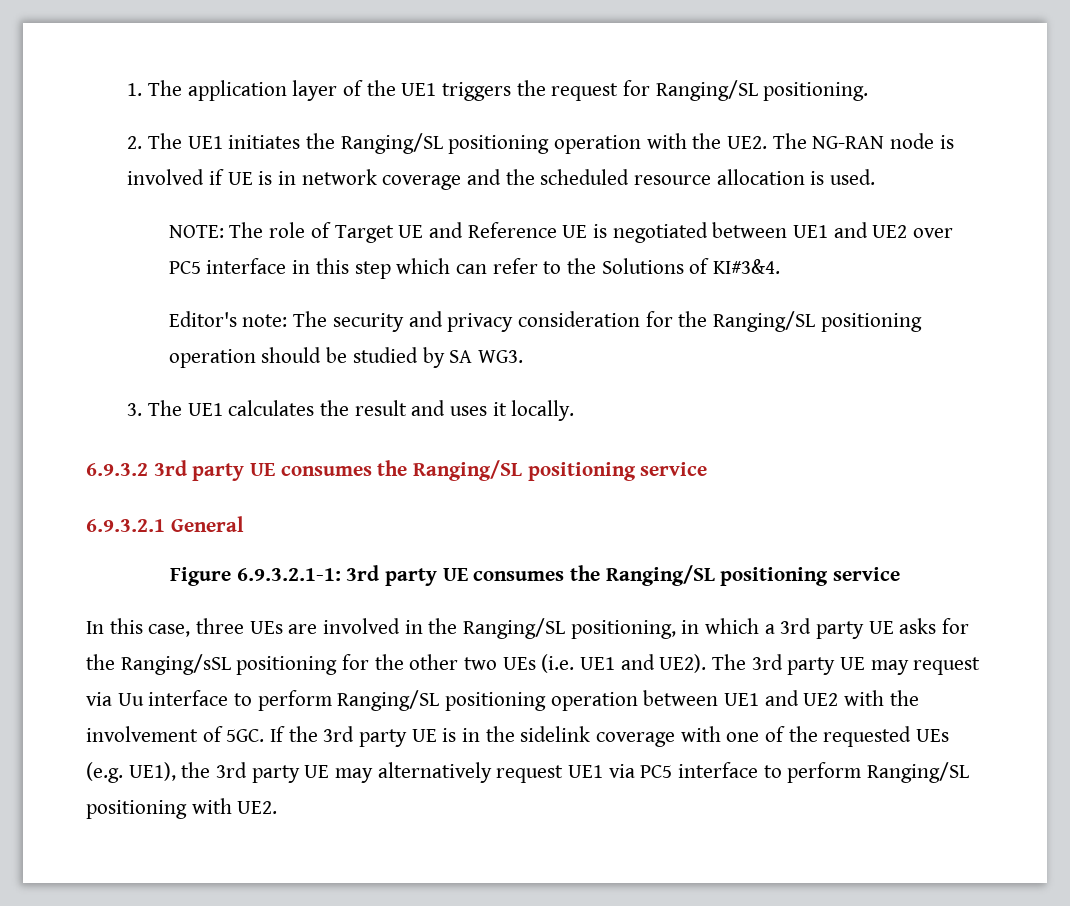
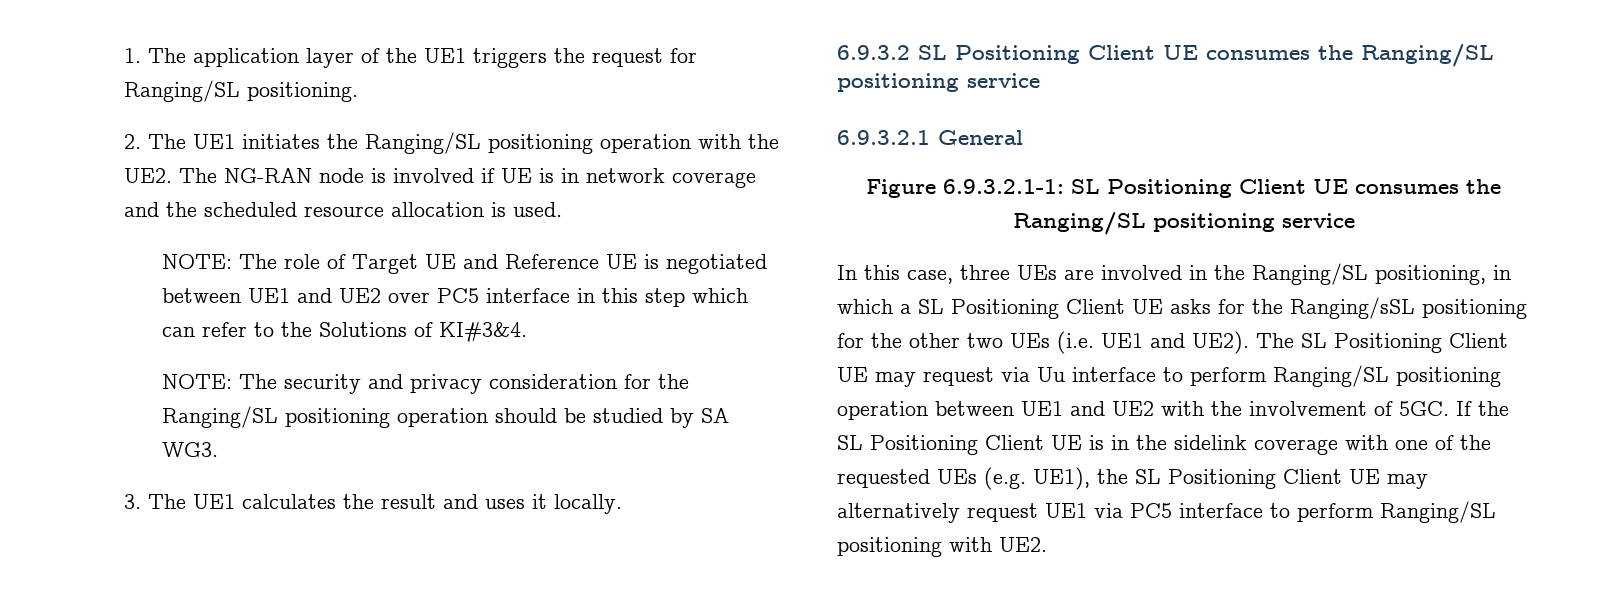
[168,311,288,327] Editor's note: -> [161,374,232,389] NOTE:
[153,460,245,481] 3rd party -> [918,45,1155,64] SL Positioning Client
[346,565,437,586] 3rd party -> [1071,179,1306,198] SL Positioning Client
[780,618,865,639] 3rd party -> [918,299,1125,319] SL Positioning Client
[751,654,836,675] 3rd party -> [1301,333,1508,353] SL Positioning Client
[323,726,408,747] 3rd party -> [837,435,1044,455] SL Positioning Client
[216,762,300,783] 3rd party -> [1135,469,1342,489] SL Positioning Client

